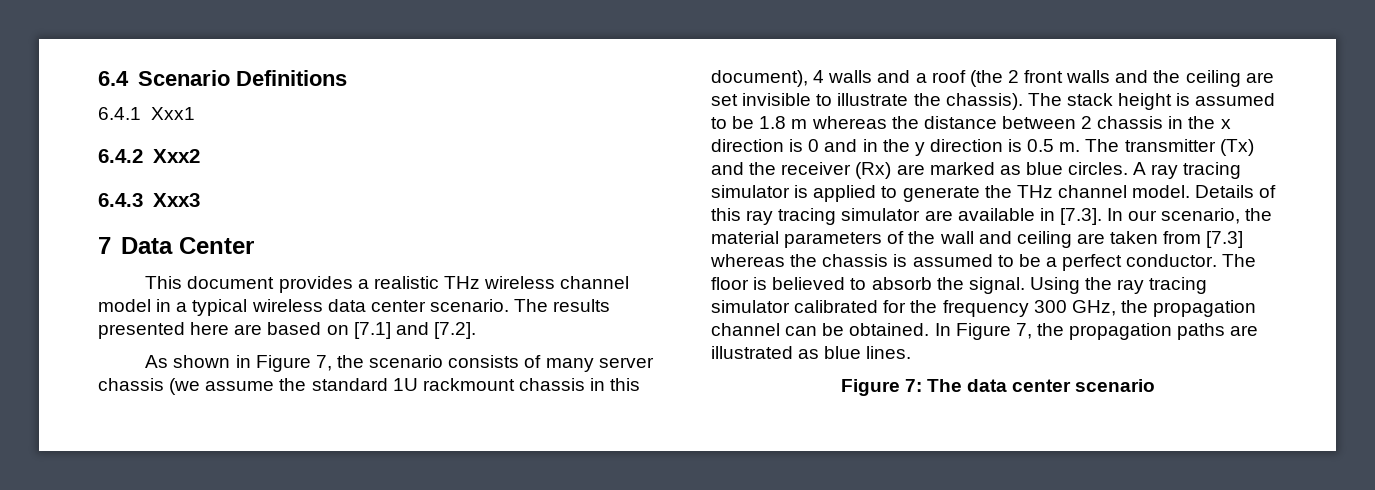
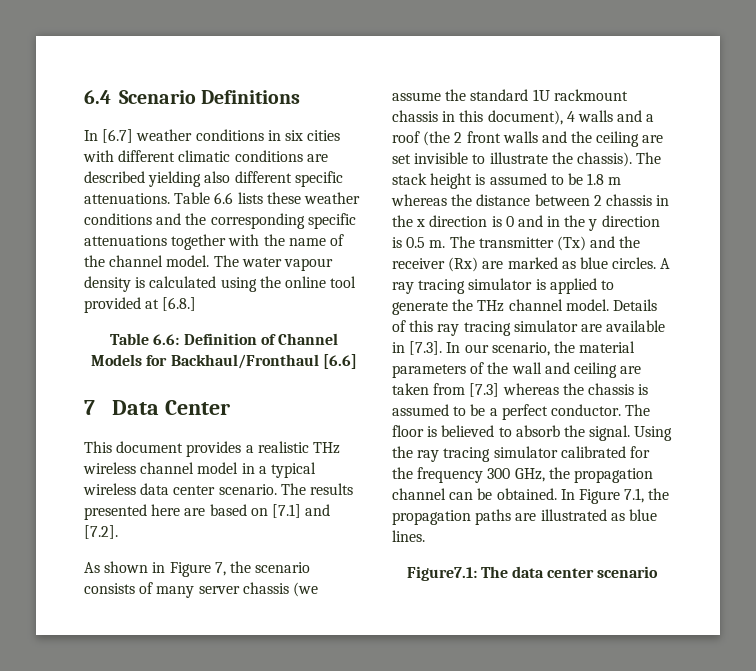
[98,107,195,120] [98,149,200,163] [98,193,200,207] 6.4.1 Xxx1 // 6.4.2 Xxx2 // 6.4.3 Xxx3 -> [84,129,341,143] [83,150,328,162] [84,171,343,187] [84,192,360,204] [84,213,356,229] [84,234,344,250] [84,255,333,271] [84,276,357,292] [84,297,197,313] [110,333,338,345] [91,354,357,369] In [6.7] weather conditions in six cities with different climatic conditions are described yielding also different specific attenuations. Table 6.6 lists these weather conditions and the corresponding specific attenuations together with the name of the channel model. The water vapour density is calculated using the online tool provided at [6.8.] // Table 6.6: Definition of Channel Models for Backhaul/Fronthaul [6.6]
[1015,323,1032,339] 7, -> [624,488,645,503] 7.1,
[840,379,922,396] Figure 7: -> [406,566,477,581] Figure7.1:

